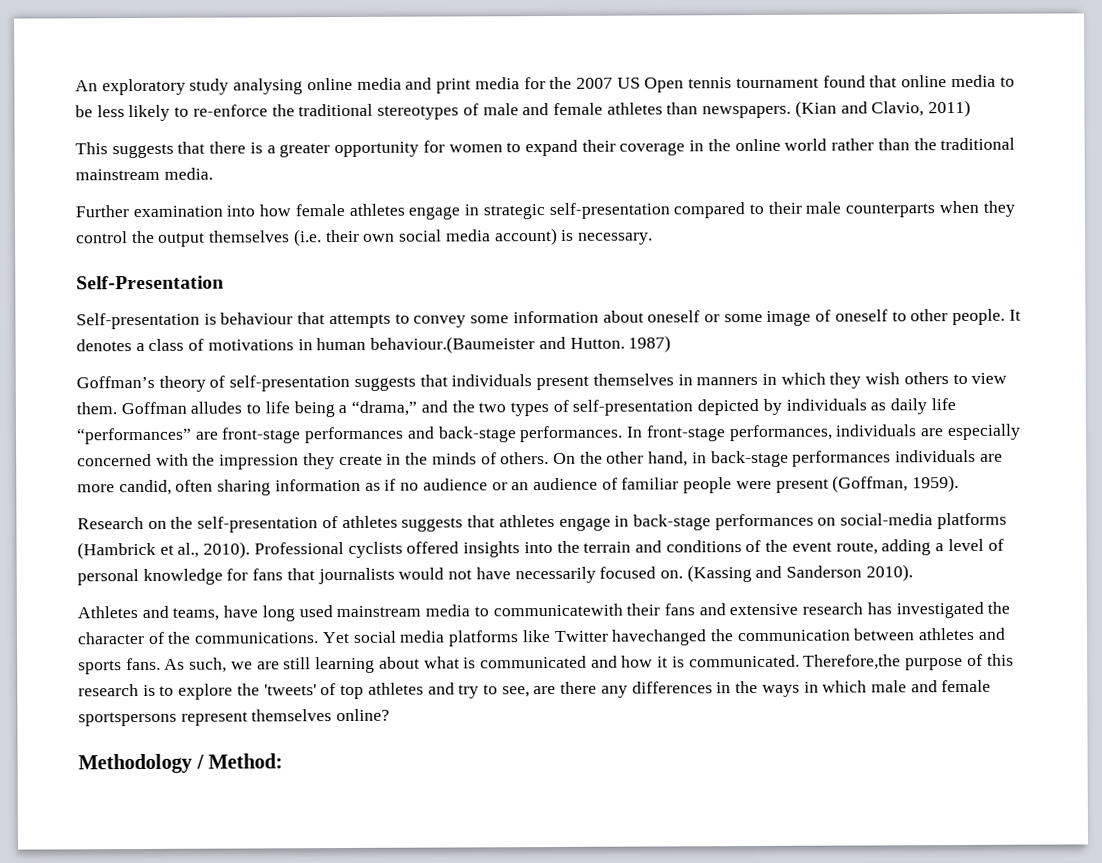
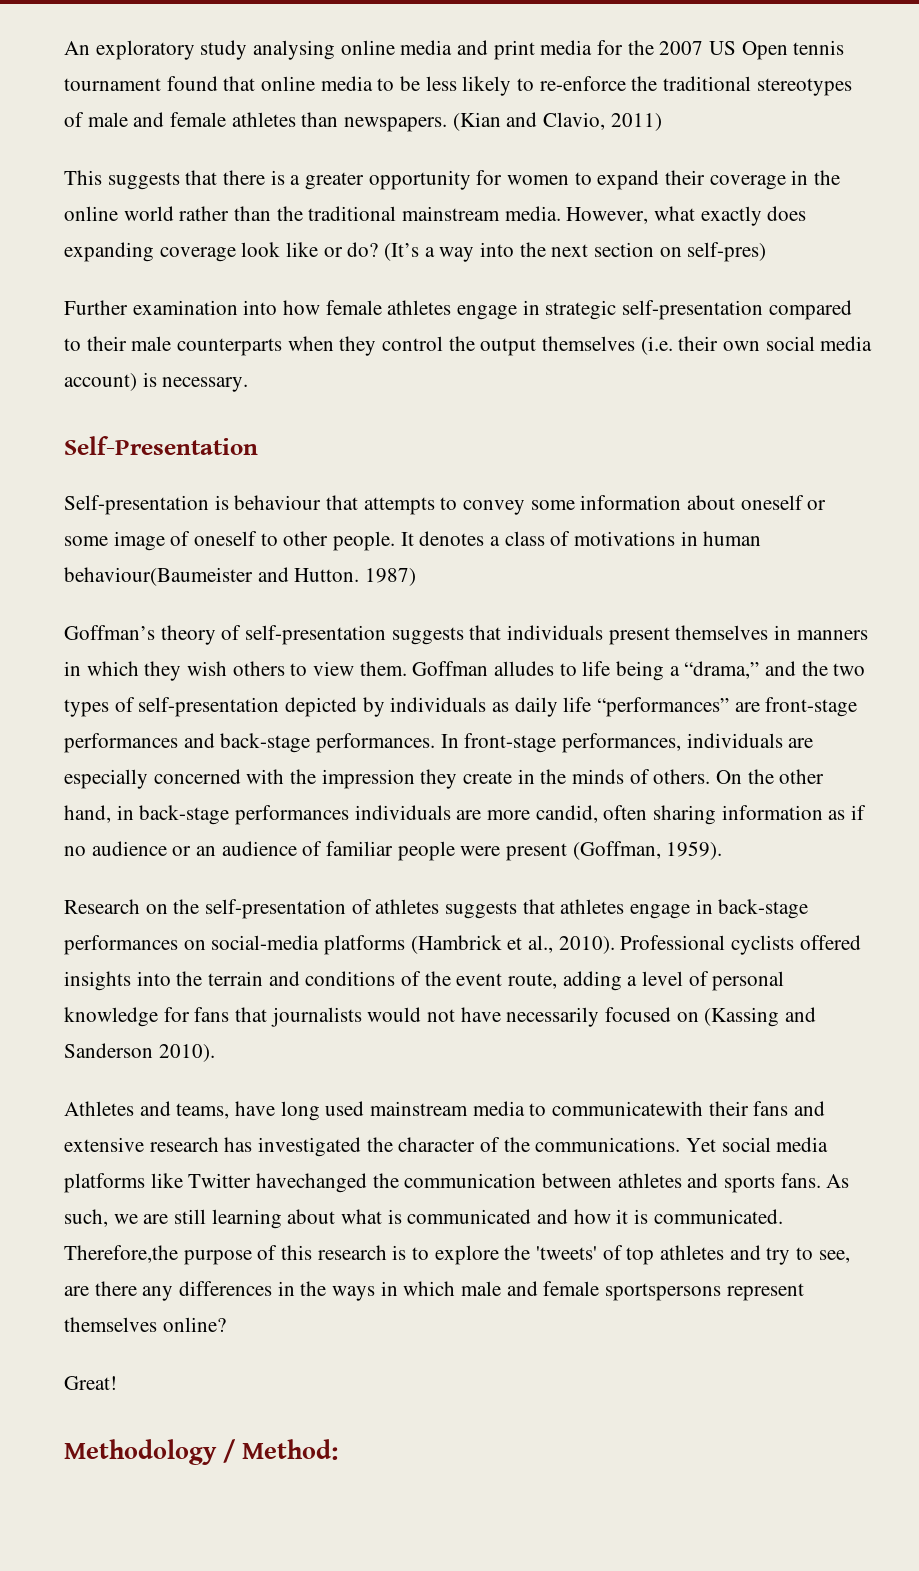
(213, 173) none -> [566,206,807,226] [64,242,767,262] However, what exactly does expanding coverage look like or do? (It’s a way into the next section on self-pres)
[370,336,536,354] behaviour.(Baumeister -> [64,567,253,586] behaviour(Baumeister
[659,570,683,579] on. -> [676,1012,699,1022] on
(391, 715) none -> [64,1376,117,1390] // Great!

